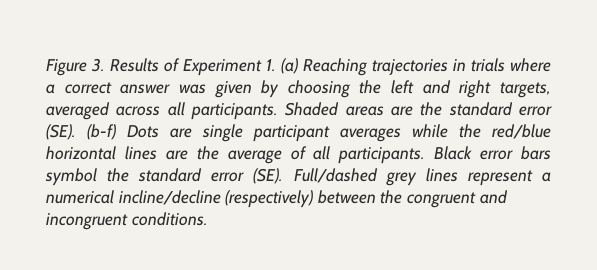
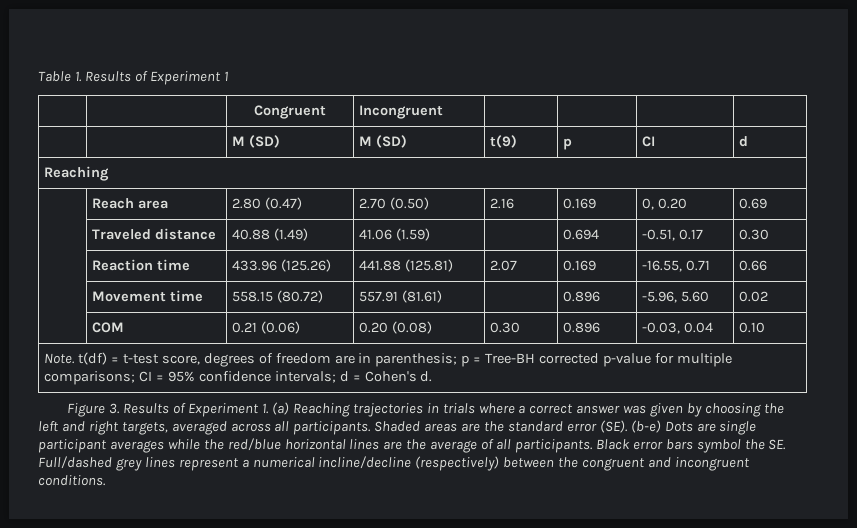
(46, 67) none -> [38,71,228,85] [254,105,326,119] [359,105,444,119] [232,135,281,148] [359,135,408,148] [490,135,518,148] [563,138,573,150] [642,136,656,147] [739,136,749,147] [44,166,110,181] [92,198,169,209] [232,197,303,210] [359,197,430,210] [490,198,515,209] [563,198,597,209] [642,198,688,210] [739,198,768,209] [92,228,217,240] [232,228,309,241] [359,228,431,241] [563,229,600,240] [642,229,704,241] [739,229,770,240] [92,259,191,271] [232,259,332,272] [359,259,454,272] [490,260,518,271] [563,260,597,271] [642,260,711,272] [739,260,768,271] [92,290,204,302] [232,290,324,303] [359,290,443,303] [563,291,601,302] [642,291,710,303] [739,291,769,302] [92,322,125,333] [232,321,301,334] [359,321,433,334] [490,322,521,333] [563,322,601,333] [642,322,714,334] [739,322,766,333] [44,352,732,367] [44,371,433,385] Table 1. Results of Experiment 1 // | | Congruent | Incongruent | | | | // | | M (SD) | M (SD) | t(9) | p | CI | d // Reaching // | Reach area | 2.80 (0.47) | 2.70 (0.50) | 2.16 | 0.169 | 0, 0.20 | 0.69 // | Traveled distance | 40.88 (1.49) | 41.06 (1.59) | | 0.694 | -0.51, 0.17 | 0.30 // | Reaction time | 433.96 (125.26) | 441.88 (125.81) | 2.07 | 0.169 | -16.55, 0.71 | 0.66 // | Movement time | 558.15 (80.72) | 557.91 (81.61) | | 0.896 | -5.96, 5.60 | 0.02 // | COM | 0.21 (0.06) | 0.20 (0.08) | 0.30 | 0.896 | -0.03, 0.04 | 0.10 // Note. t(df) = t-test score, degrees of freedom are in parenthesis; p = Tree-BH corrected p-value for multiple comparisons; CI = 95% confidence intervals; d = Cohen's d. //
[87,124,116,140] (b-f) -> [630,420,661,433] (b-e)
[138,168,284,184] standard error (SE). -> [768,439,787,450] SE.

